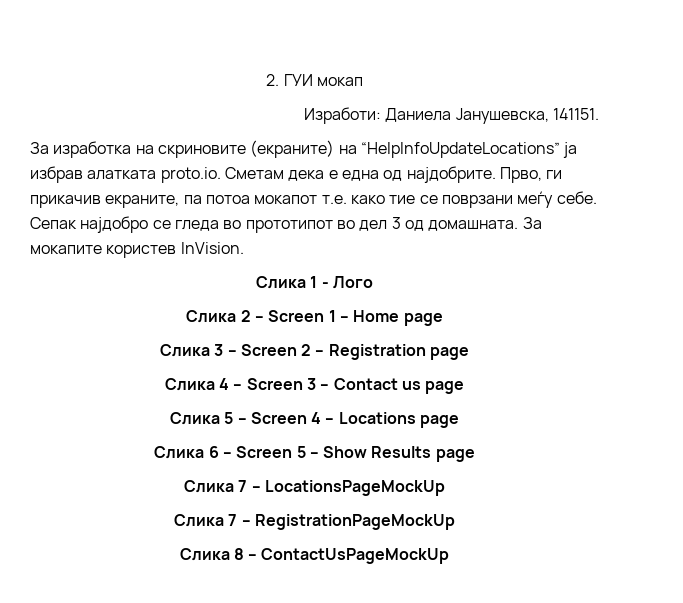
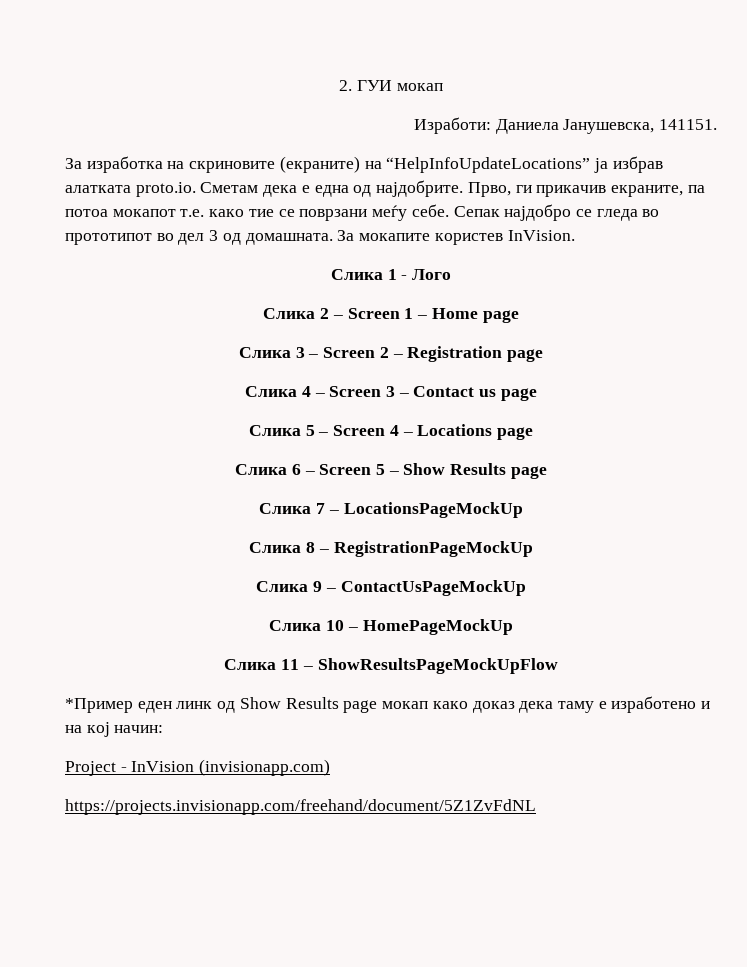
[228,514,238,526] 7 -> [306,542,316,553] 8
[233,548,244,560] 8 -> [313,581,323,592] 9
(450, 556) none -> [269,619,513,635] [224,658,558,674] [65,696,711,713] [65,722,164,737] [65,759,331,776] [65,799,536,815] // Слика 10 – HomePageMockUp // Слика 11 – ShowResultsPageMockUpFlow // *Пример еден линк од Show Results page мокап како доказ дека таму е изработено и на кој начин: // Project - InVision (invisionapp.com) // https://projects.invisionapp.com/freehand/document/5Z1ZvFdNL

